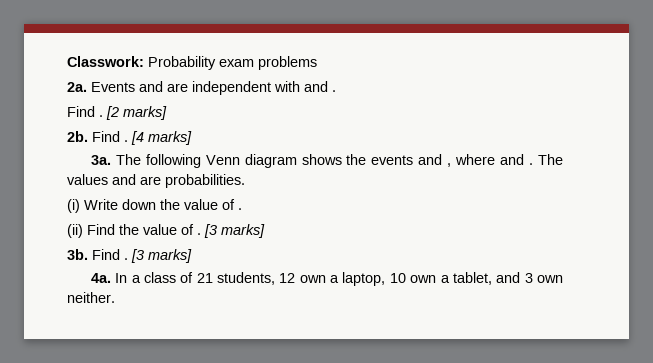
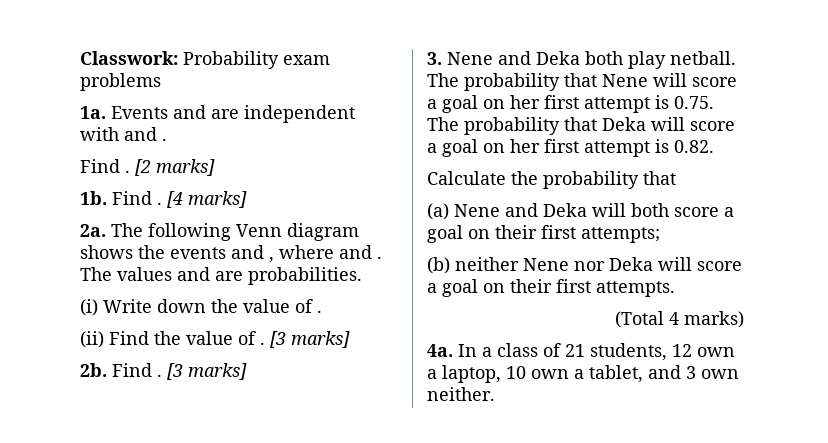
[67,82,87,92] 2a. -> [80,106,106,119] 1a.
[67,131,88,142] 2b. -> [80,191,107,205] 1b.
[90,155,111,165] 3a. -> [80,224,106,237] 2a.
[67,249,88,260] 3b. -> [80,363,107,377] 2b.
(192, 256) none -> [427,51,736,69] [427,73,737,91] [427,95,714,113] [427,117,735,135] [427,139,714,157] [427,171,676,189] [427,203,734,220] [427,225,660,243] [427,257,742,274] [427,279,675,297] [615,311,744,328] // 3. Nene and Deka both play netball. The probability that Nene will score a goal on her first attempt is 0.75. The probability that Deka will score a goal on her first attempt is 0.82. // Calculate the probability that // (a) Nene and Deka will both score a goal on their first attempts; // (b) neither Nene nor Deka will score a goal on their first attempts. // (Total 4 marks)

